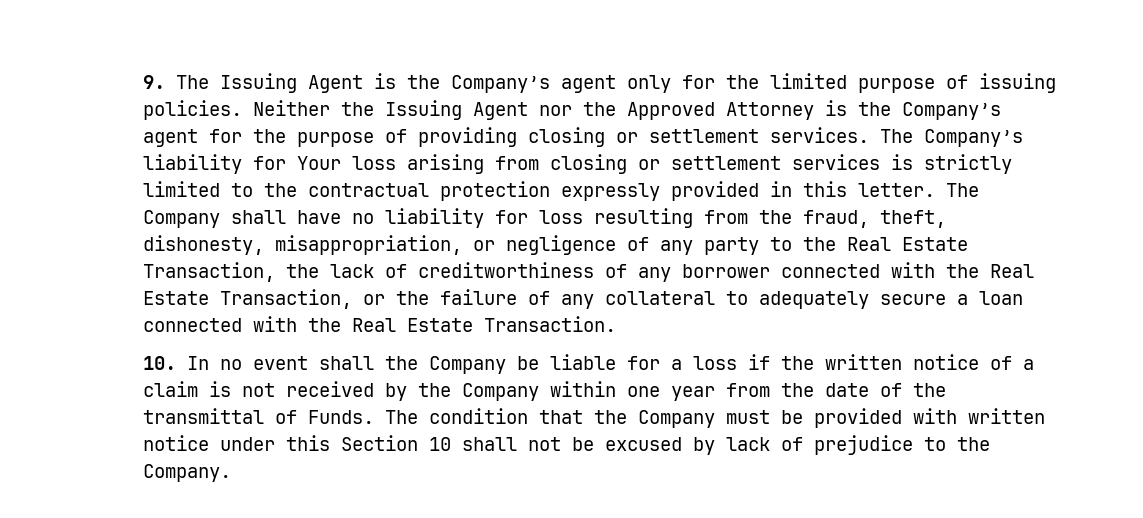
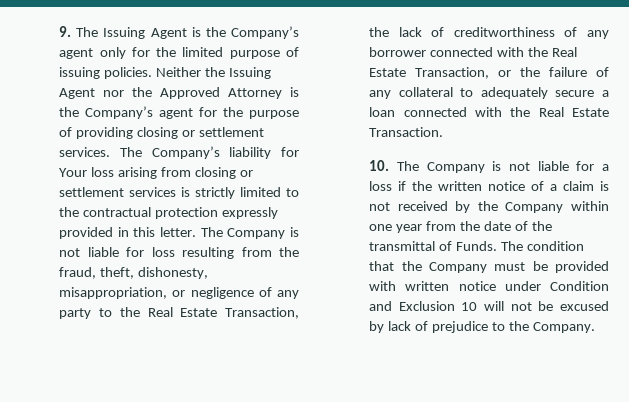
[230,208,484,228] shall have no liability -> [290,227,299,237] [59,247,119,257] is not liable
[186,356,539,374] In no event shall the Company be -> [396,161,530,173] The Company is not
[285,435,517,451] this Section 10 shall -> [550,281,609,291] [369,301,505,311] Condition and Exclusion 10 will

